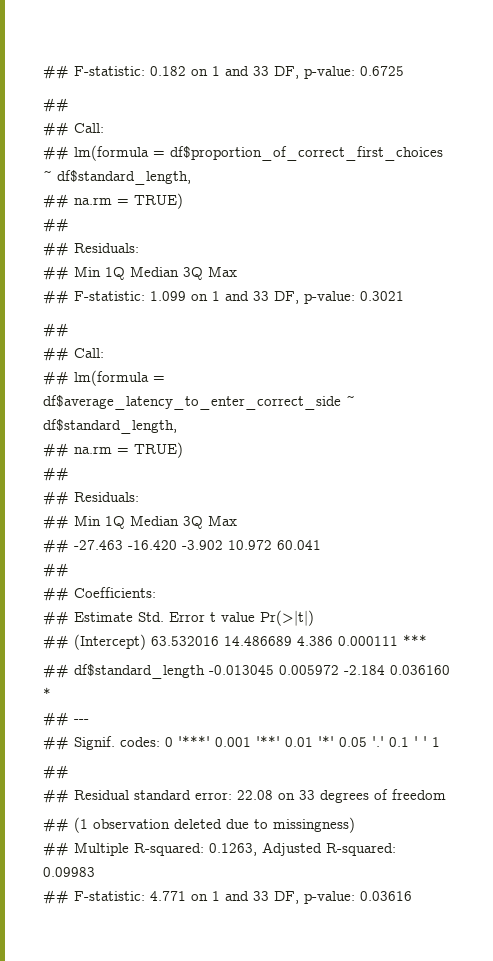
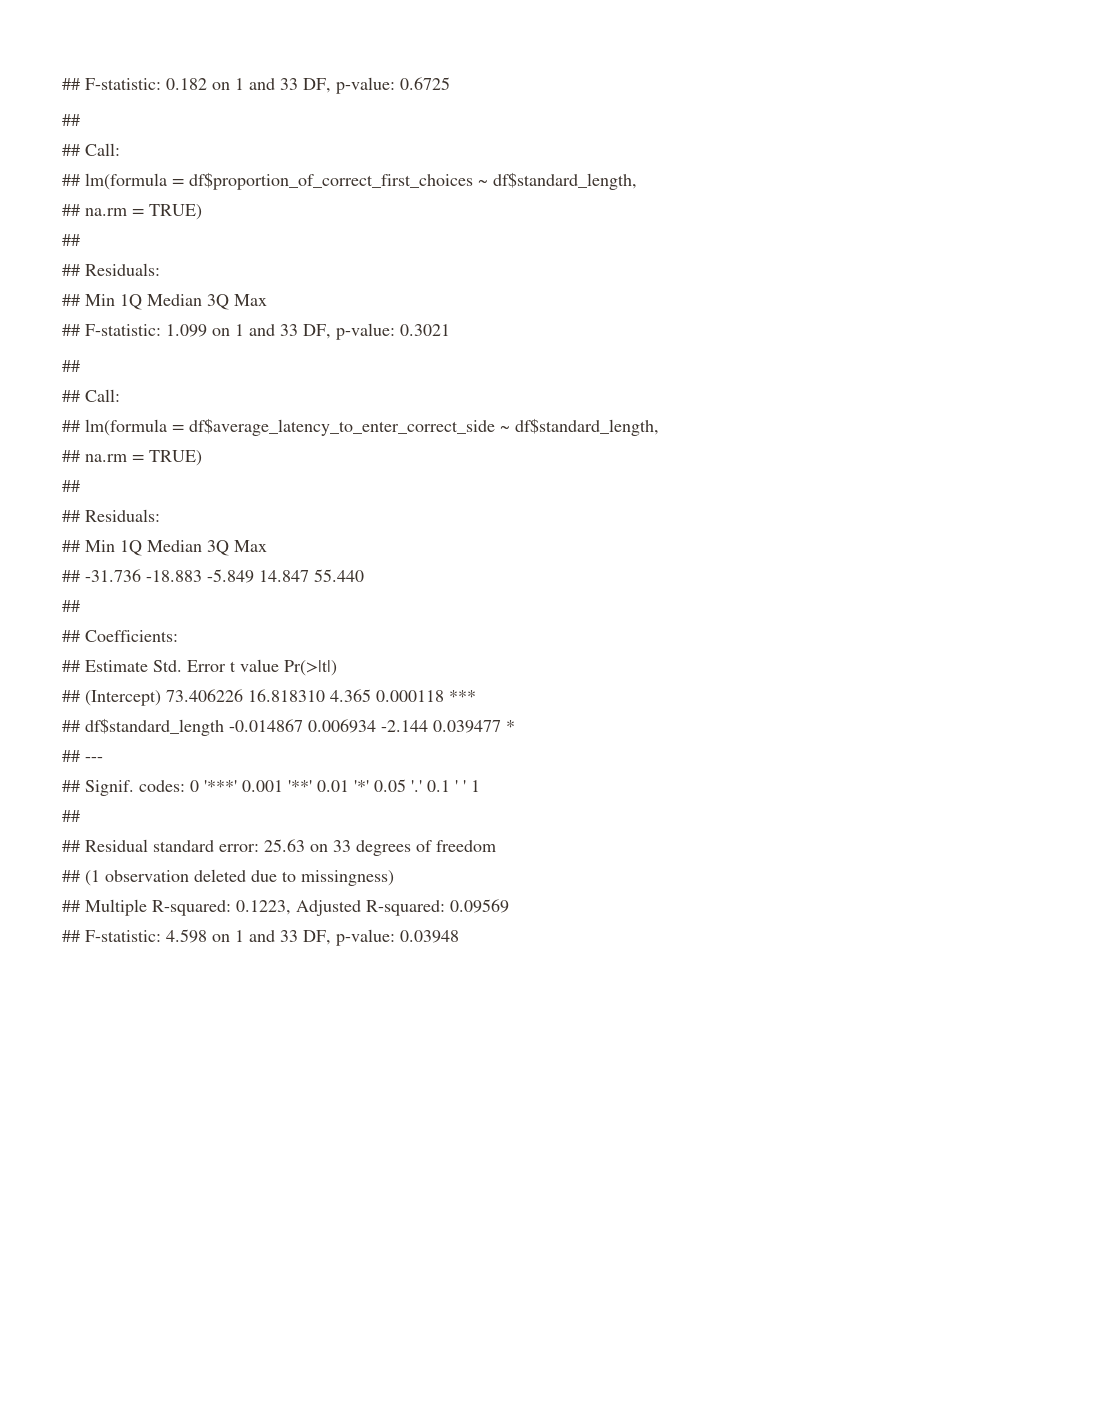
[74,540,321,550] -27.463 -16.420 -3.902 10.972 60.041 -> [85,569,364,583] -31.736 -18.883 -5.849 14.847 55.440
[151,636,398,646] 63.532016 14.486689 4.386 0.000111 -> [166,689,444,702] 73.406226 16.818310 4.365 0.000118
[209,665,450,675] -0.013045 0.005972 -2.184 0.036160 -> [229,719,501,733] -0.014867 0.006934 -2.144 0.039477
[237,790,273,800] 22.08 -> [264,839,305,852] 25.63
[209,843,257,856] 0.1263, -> [236,900,291,915] 0.1223,
[43,867,95,877] [43,890,412,904] 0.09983 // ## F-statistic: 4.771 on 1 and 33 DF, p-value: 0.03616 -> [450,899,509,913] [62,929,459,946] 0.09569 // ## F-statistic: 4.598 on 1 and 33 DF, p-value: 0.03948

